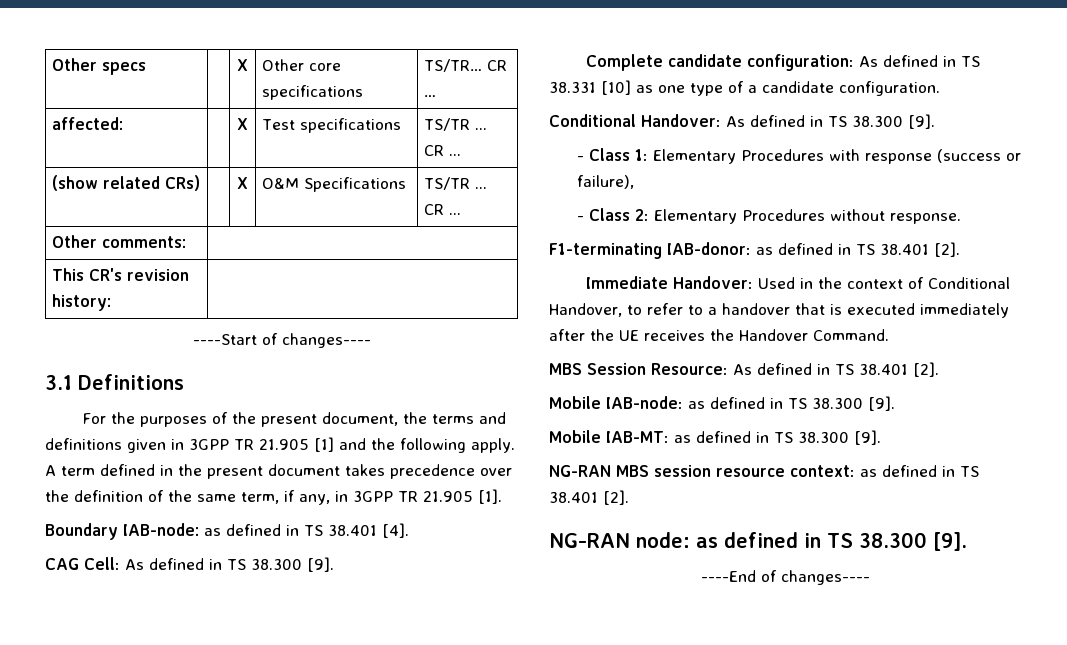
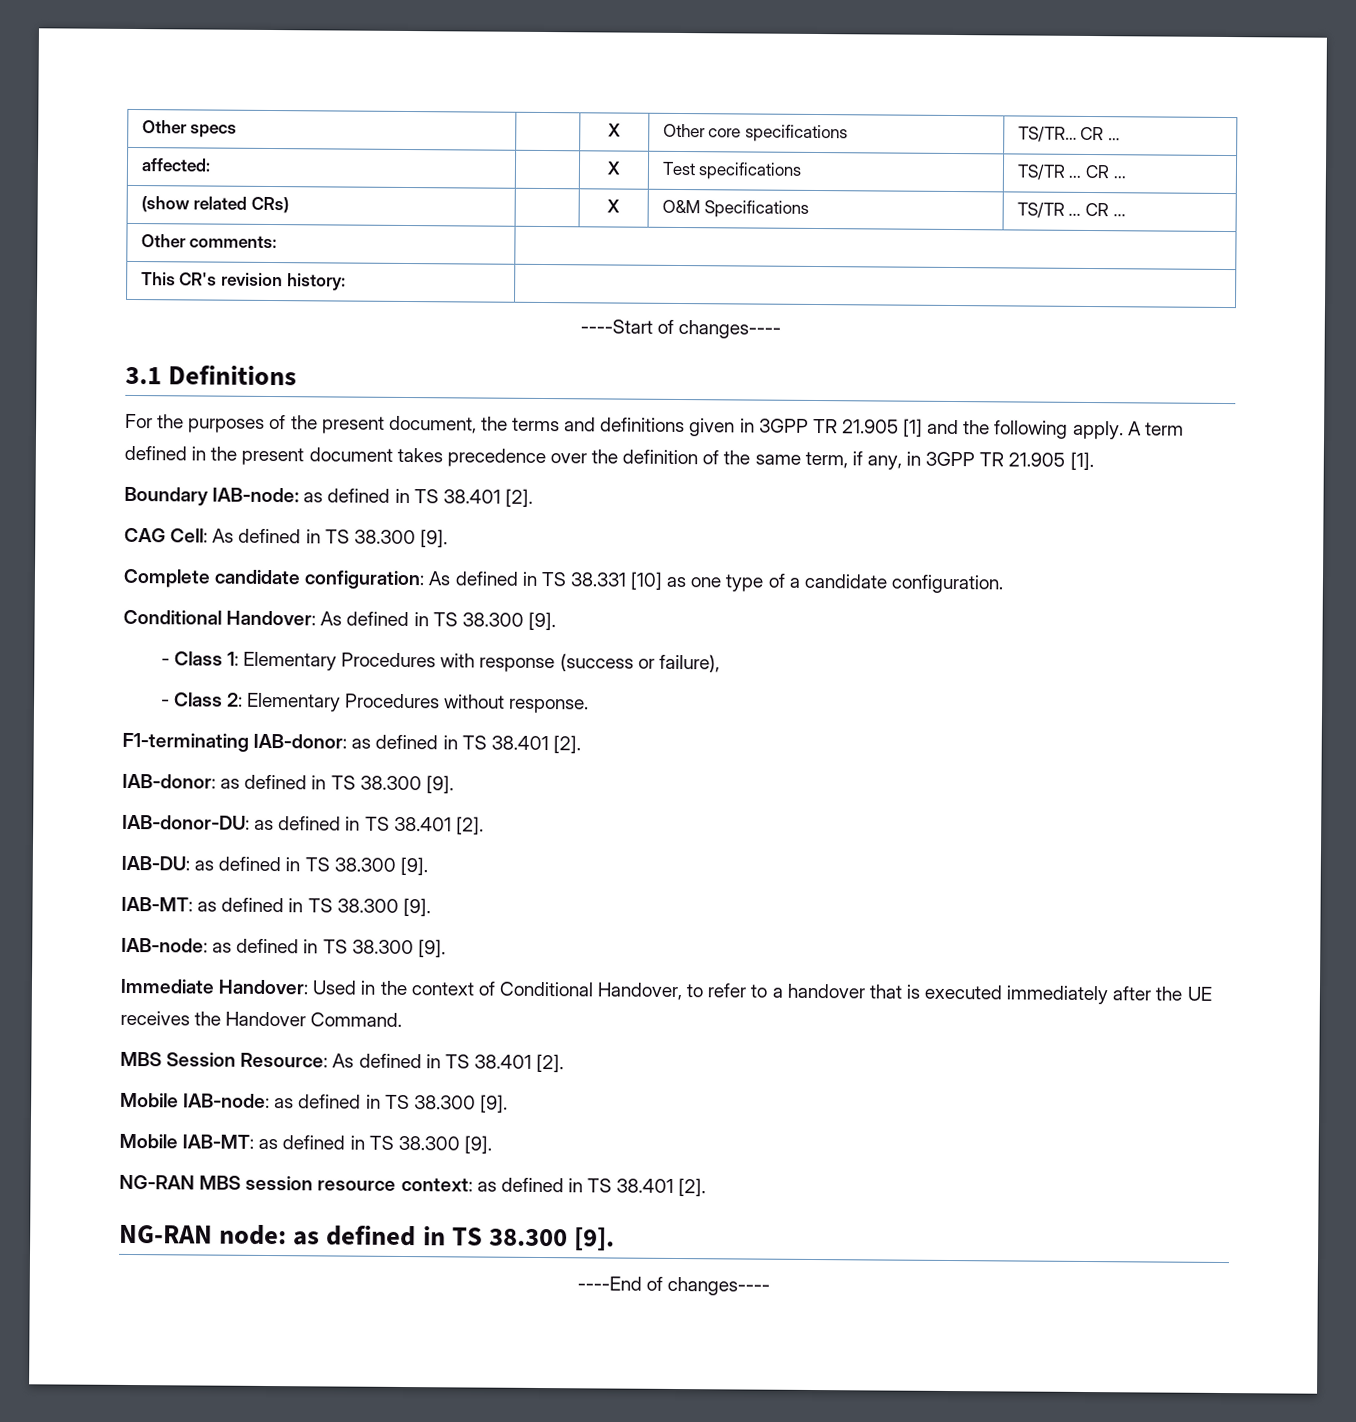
[382,523,409,538] [4]. -> [504,488,533,507] [2].
(960, 249) none -> [122,773,454,794] [122,814,484,835] [121,855,428,876] [121,896,431,917] [121,937,446,958] // IAB-donor: as defined in TS 38.300 [9]. // IAB-donor-DU: as defined in TS 38.401 [2]. // IAB-DU: as defined in TS 38.300 [9]. // IAB-MT: as defined in TS 38.300 [9]. // IAB-node: as defined in TS 38.300 [9].

